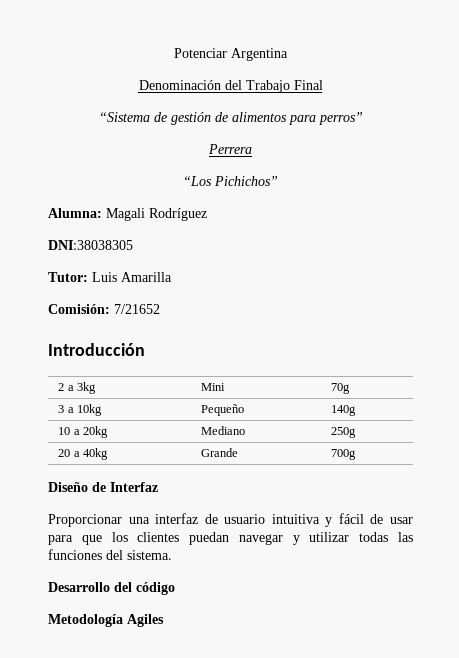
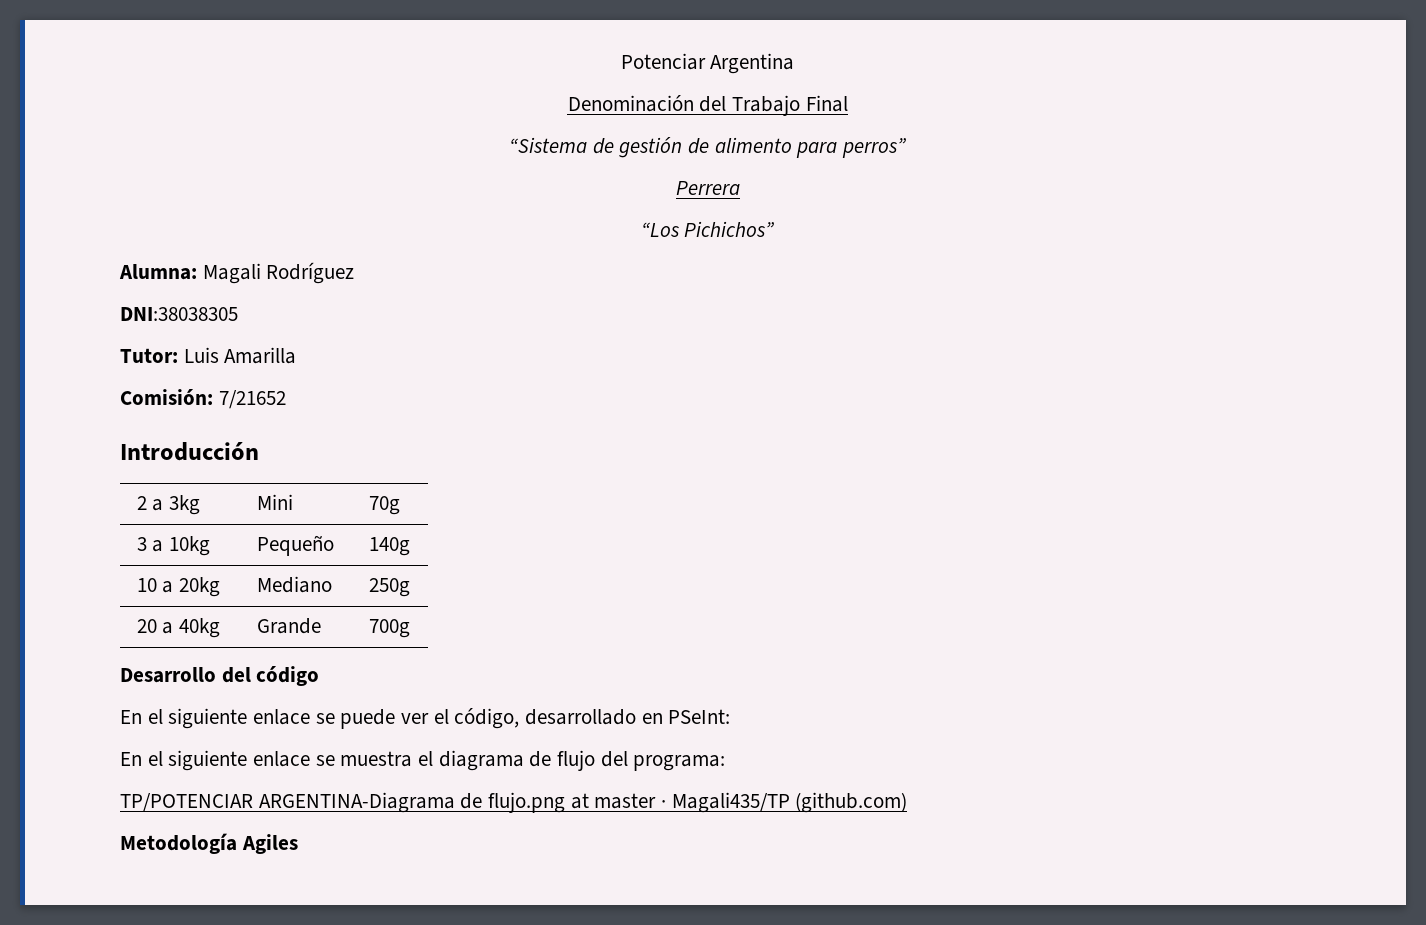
[231,112,287,122] alimentos -> [714,137,792,153] alimento
[48,482,158,492] [48,513,413,527] [48,532,413,545] [48,549,172,560] [48,582,175,595] Diseño de Interfaz // Proporcionar una interfaz de usuario intuitiva y fácil de usar para que los clientes puedan navegar y utilizar todas las funciones del sistema. // Desarrollo del código -> [120,666,320,686] [120,708,731,729] [120,750,726,771] [120,792,908,813] Desarrollo del código // En el siguiente enlace se puede ver el código, desarrollado en PSeInt: // En el siguiente enlace se muestra el diagrama de flujo del programa: // TP/POTENCIAR ARGENTINA-Diagrama de flujo.png at master · Magali435/TP (github.com)

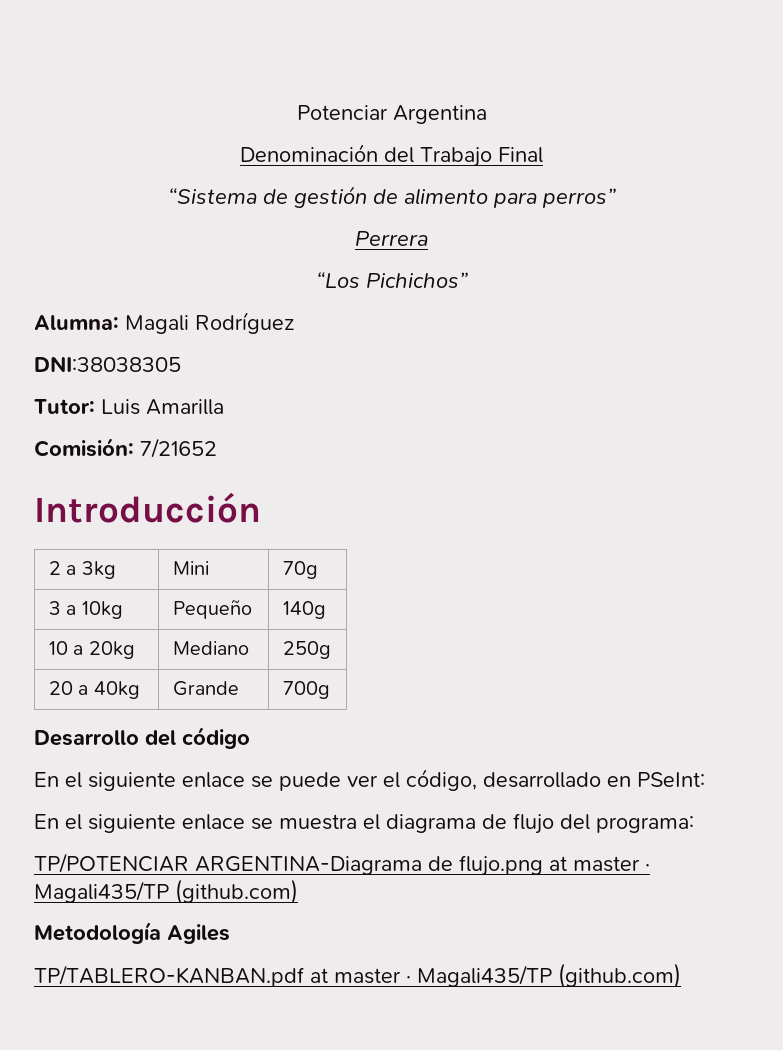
(298, 844) none -> [34,963,681,988] // TP/TABLERO-KANBAN.pdf at master · Magali435/TP (github.com)

